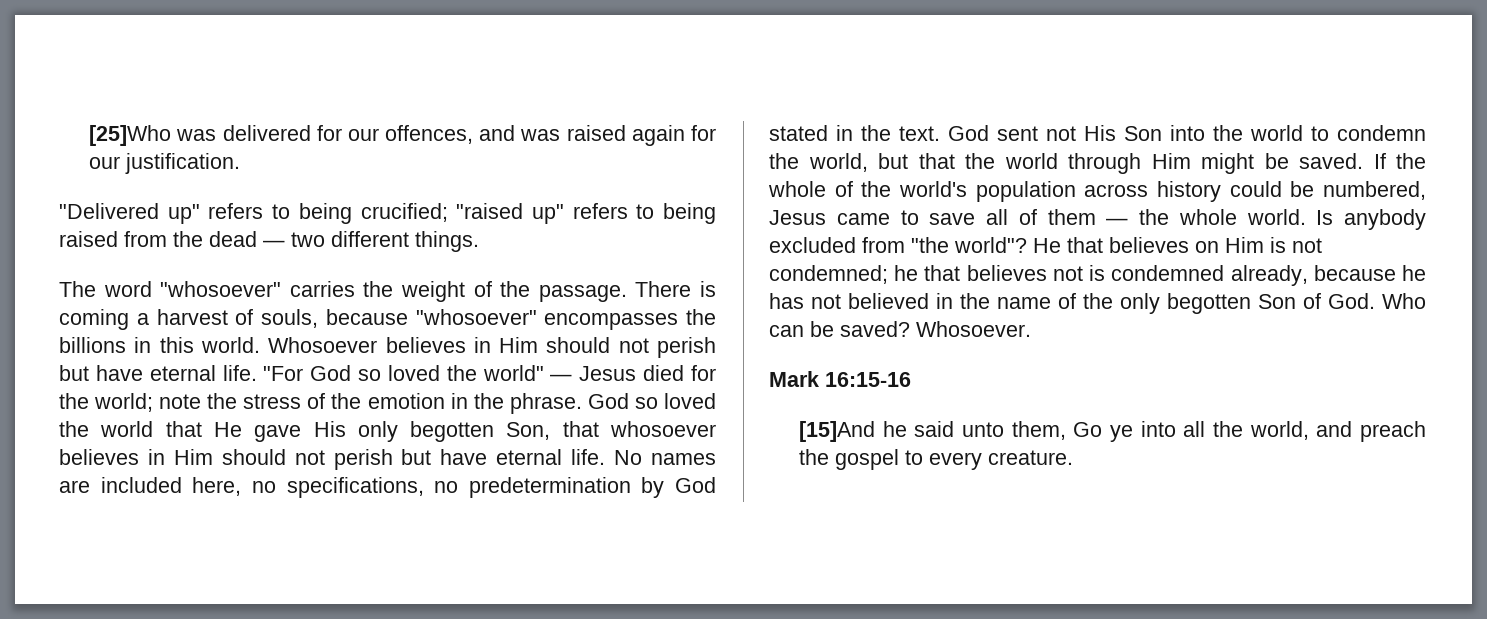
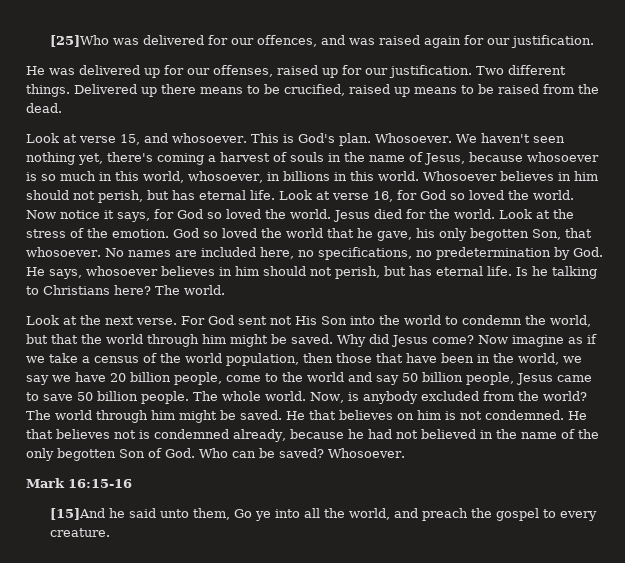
[59,203,716,224] [59,231,479,252] [59,281,717,302] [59,309,716,330] "Delivered up" refers to being crucified; "raised up" refers to being raised from the dead — two different things. // The word "whosoever" carries the weight of the passage. There is coming a harvest of souls, because "whosoever" encompasses the -> [26,65,566,78] [26,84,599,97] [26,103,62,113] [26,133,565,146] [26,152,599,165] [26,171,280,183] He was delivered up for our offenses, raised up for our justification. Two different things. Delivered up there means to be crucified, raised up means to be raised from the dead. // Look at verse 15, and whosoever. This is God's plan. Whosoever. We haven't seen nothing yet, there's coming a harvest of souls in the name of Jesus, because whosoever is so much in this world, whosoever, in
[499,337,716,358] [59,365,573,381] Him should not perish but have eternal life. "For God so loved the world" — -> [573,171,598,181] [26,190,574,203] [26,209,331,222] him should not perish, but has eternal life. Look at verse 16, for God so loved the world. Now notice it says, for God so loved the world.
[94,393,202,412] world; note -> [454,209,550,219] world. Look at
[367,393,582,414] emotion in the phrase. -> [112,229,169,238] emotion.
[213,421,346,442] He gave His -> [357,228,435,241] he gave, his
[610,421,716,437] [59,449,606,470] whosoever believes in Him should not perish but have eternal life. -> [26,247,101,257] whosoever.
[675,477,716,493] [769,125,940,141] God stated in the text. -> [572,247,603,257] [26,266,597,279] [26,285,225,295] [26,315,205,325] God. He says, whosoever believes in him should not perish, but has eternal life. Is he talking to Christians here? The world. // Look at the next verse. For
[1151,153,1426,174] [768,181,1426,202] [769,209,1426,230] [769,237,1027,253] Him might be saved. If the whole of the world's population across history could be numbered, Jesus came to save all of them — the whole world. Is anybody excluded from "the world"? -> [202,334,597,347] [26,353,582,366] [26,372,592,385] [26,391,587,404] [26,410,282,423] him might be saved. Why did Jesus come? Now imagine as if we take a census of the world population, then those that have been in the world, we say we have 20 billion people, come to the world and say 50 billion people, Jesus came to save 50 billion people. The whole world. Now, is anybody excluded from the world? The world through him might be saved.
[1225,237,1264,253] Him -> [417,410,441,420] him
[769,265,919,284] condemned; he -> [485,410,587,420] condemned. He
[769,293,804,309] has -> [367,429,392,439] had

